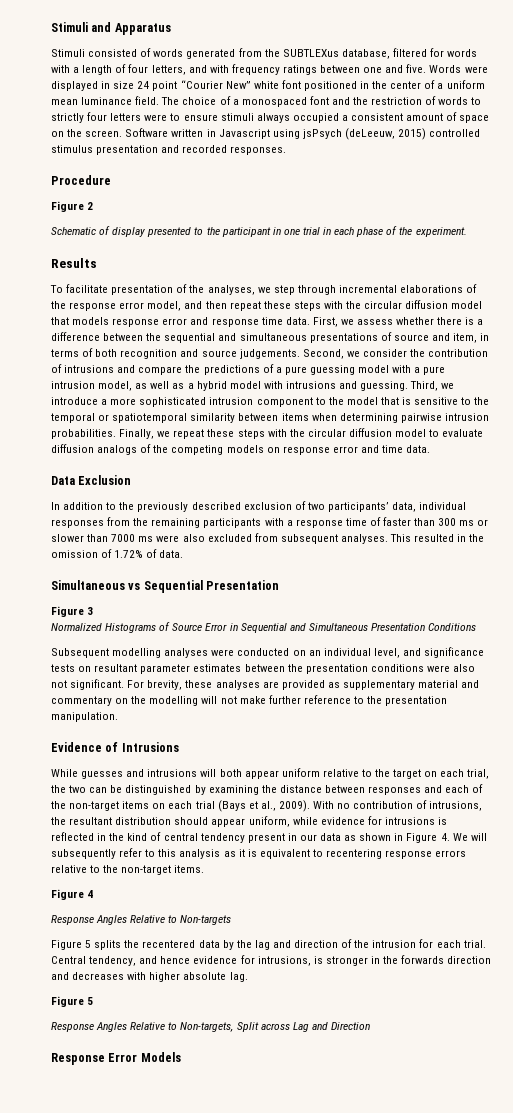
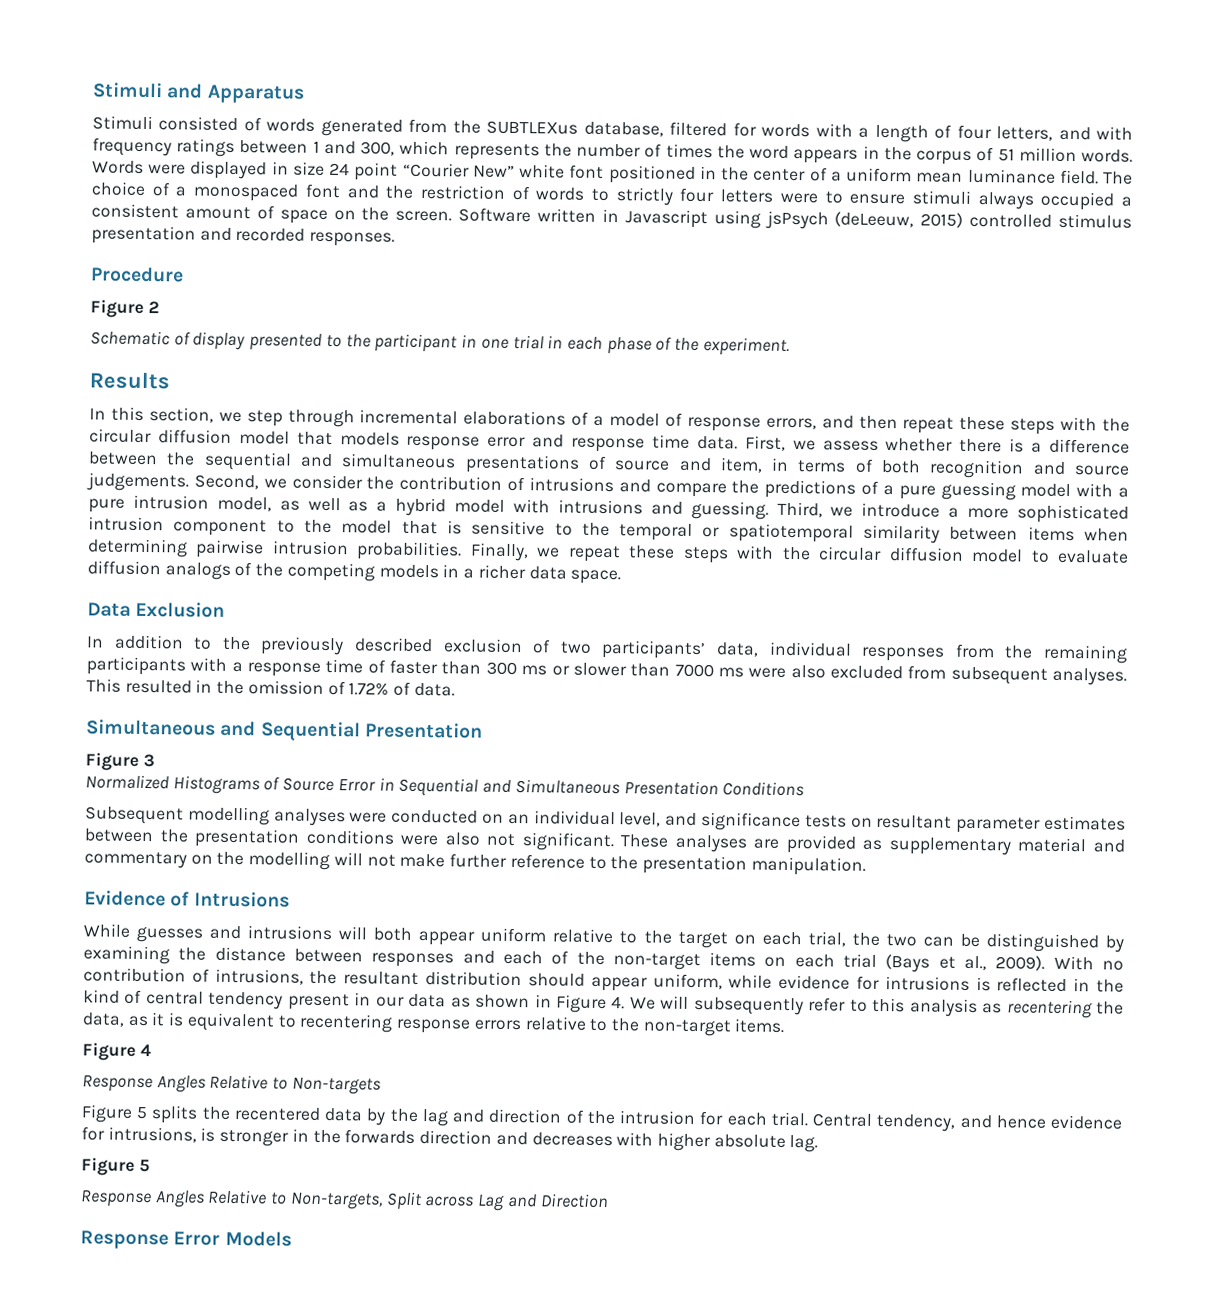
[363,64,427,73] one and five. -> [312,140,1134,165] 1 and 300, which represents the number of times the word appears in the corpus of 51 million words.
[50,284,255,295] To facilitate presentation of the analyses, -> [89,406,214,423] In this section,
[51,301,182,311] the response error model, -> [593,412,817,432] a model of response errors,
[266,445,431,455] on response error and time data. -> [442,564,622,585] in a richer data space.
[128,583,141,590] vs -> [220,720,257,737] and
[127,680,213,690] For brevity, these -> [620,834,669,848] These
(236, 854) none -> [1006,999,1125,1019] [82,1012,148,1027] recentering the data, as

